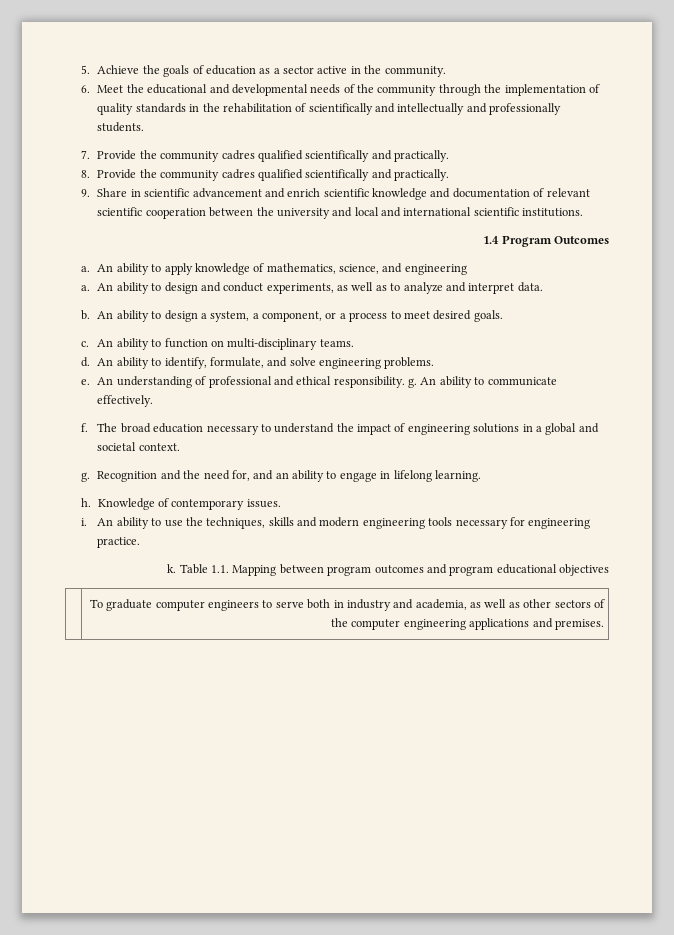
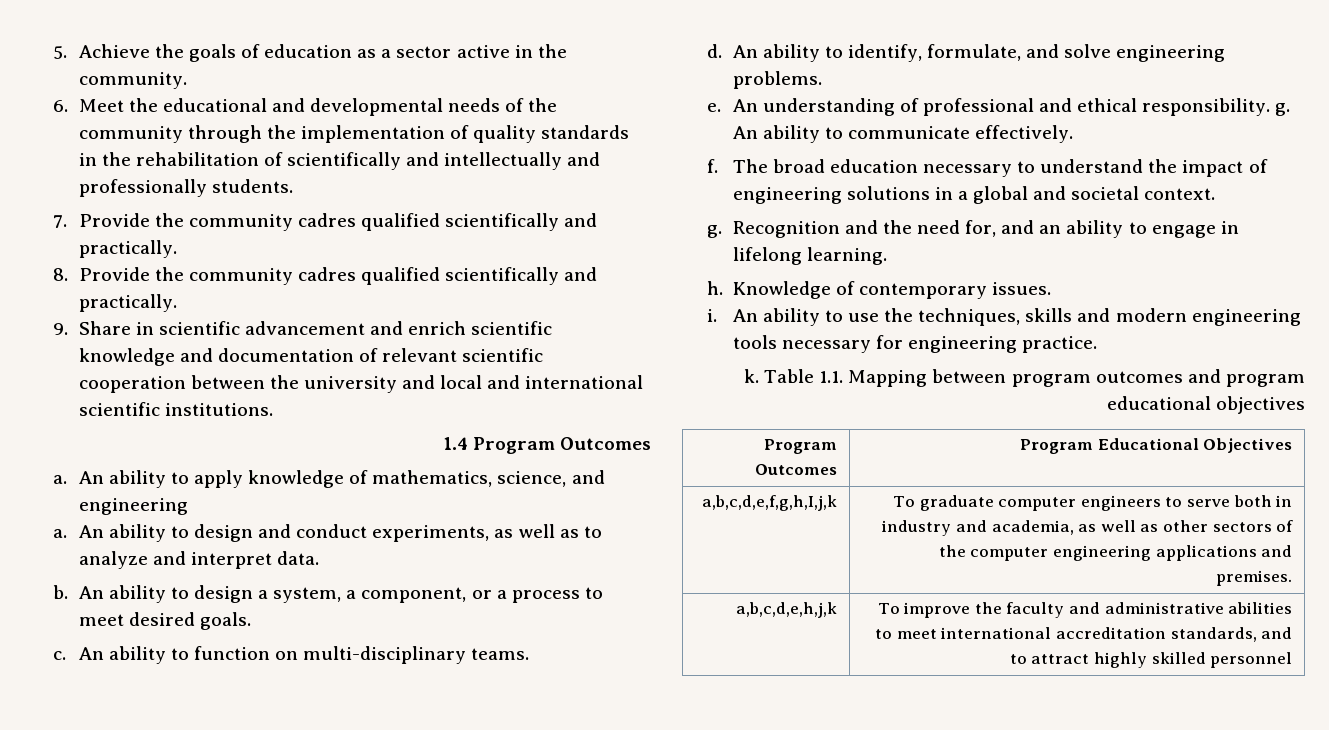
(609, 570) none -> [764,439,838,454] [755,464,838,475] [1020,438,1293,454] [702,495,838,511] Program Outcomes | Program Educational Objectives // a,b,c,d,e,f,g,h,I,j,k
(604, 624) none -> [736,602,838,618] [877,602,1293,618] [875,627,1293,642] [1009,652,1293,668] // a,b,c,d,e,h,j,k | To improve the faculty and administrative abilities to meet international accreditation standards, and to attract highly skilled personnel

